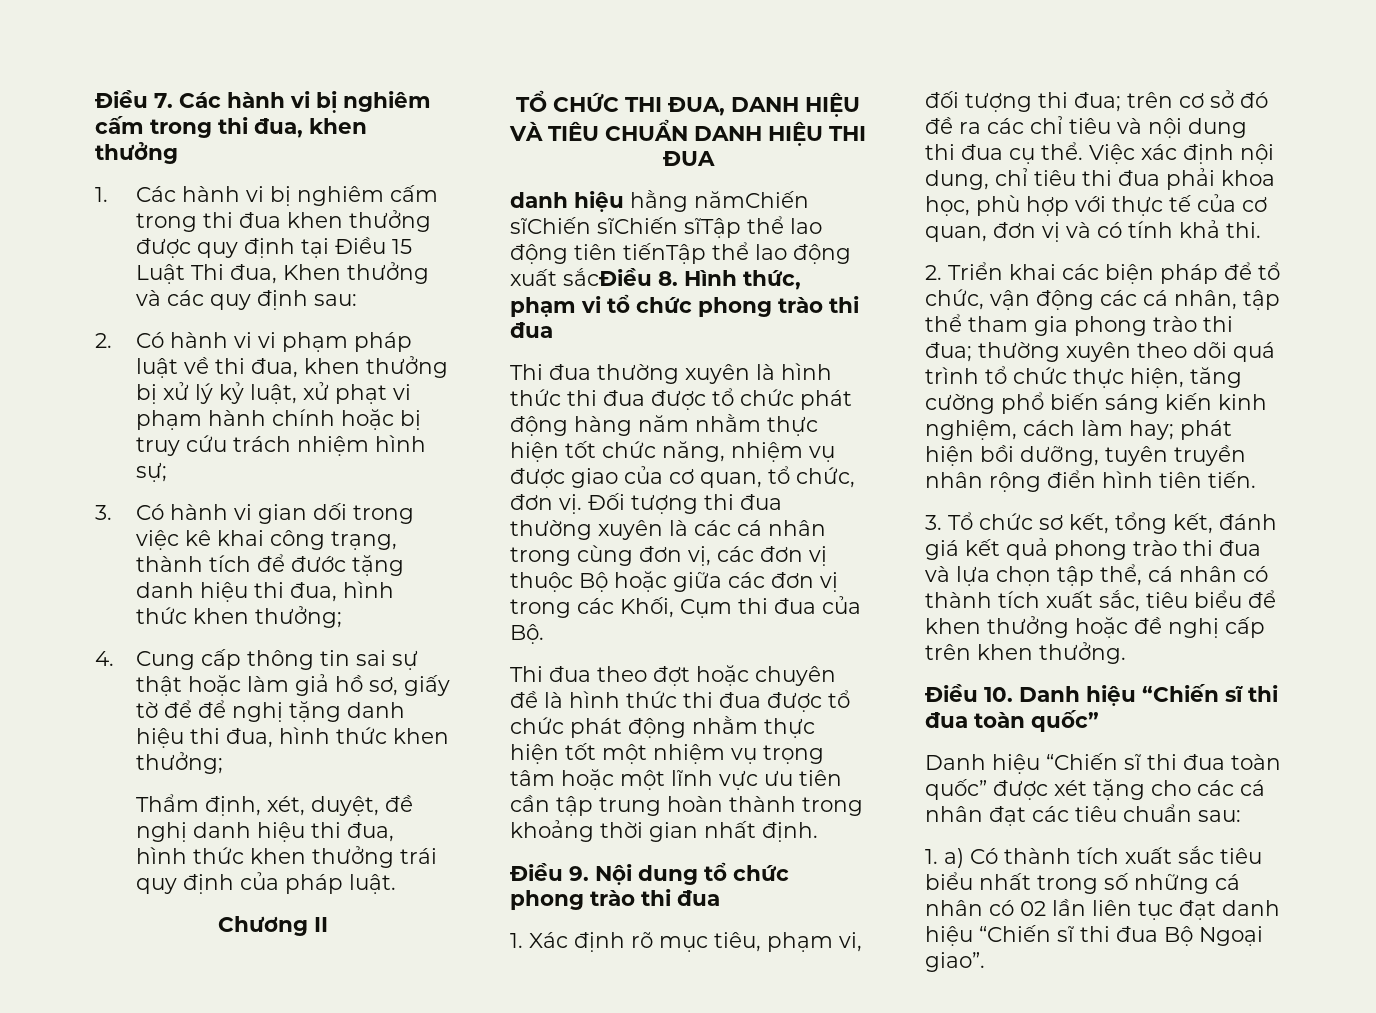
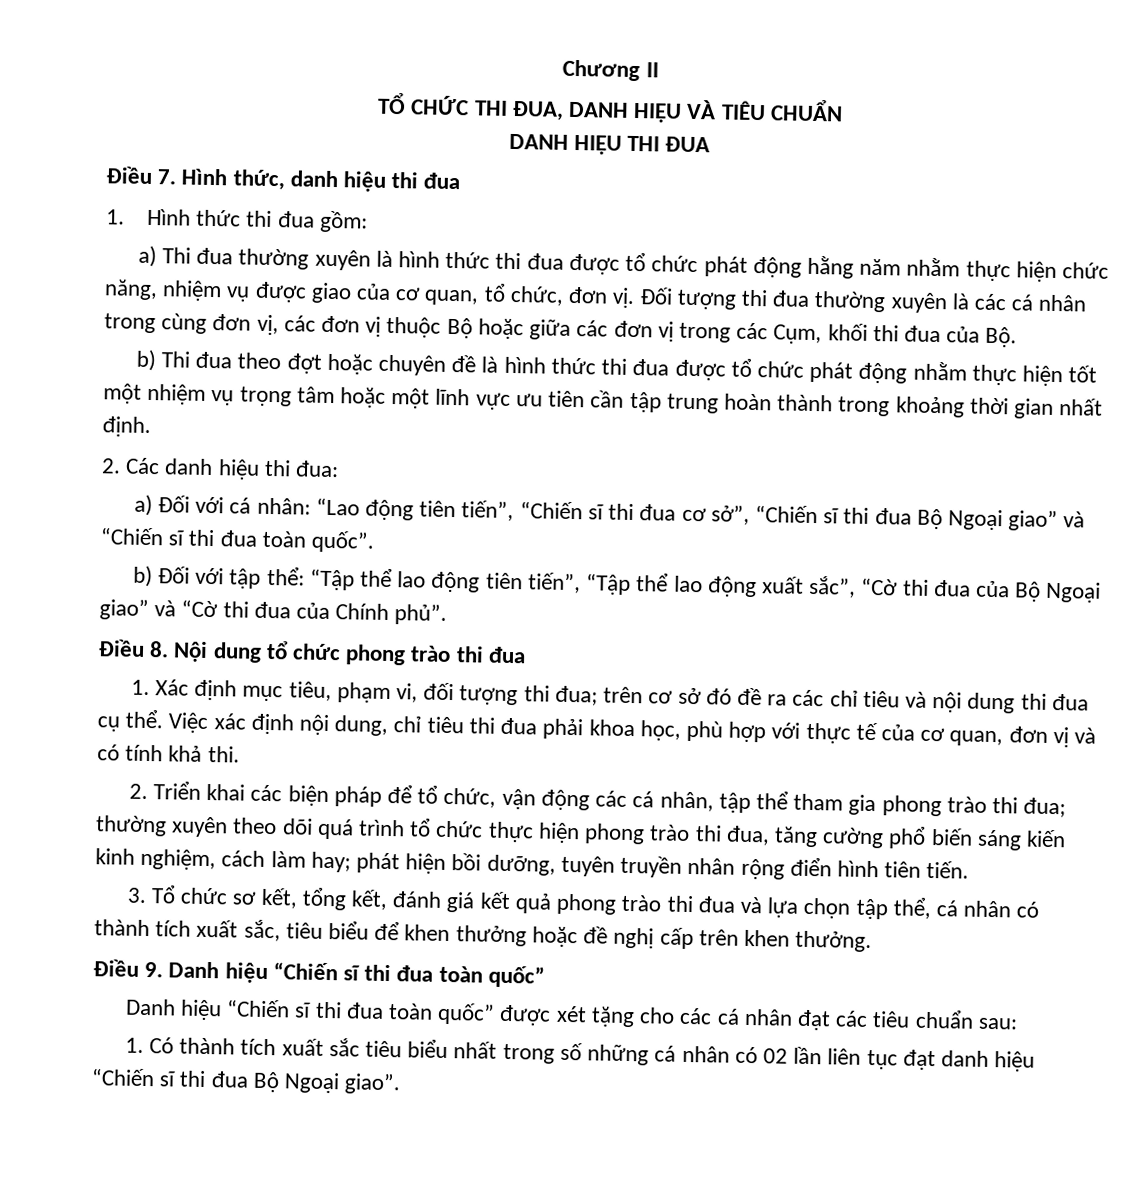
[95,90,431,113] [95,116,367,138] [95,142,178,164] [95,185,439,206] [136,210,432,232] [136,237,413,258] [136,262,430,284] [136,290,358,310] [95,332,413,352] [136,356,449,378] [136,382,412,404] [136,409,422,430] [136,435,427,456] [136,462,168,482] [95,503,415,524] [136,530,398,550] [136,554,405,576] [136,581,395,602] [136,606,343,628] [95,649,419,670] [136,674,451,696] [136,700,406,722] [136,727,450,748] [136,752,224,774] [136,794,414,816] [136,822,395,842] [136,846,438,868] [136,872,397,894] Điều 7. Các hành vi bị nghiêm cấm trong thi đua, khen thưởng // 1. Các hành vi bị nghiêm cấm trong thi đua khen thưởng được quy định tại Điều 15 Luật Thi đua, Khen thưởng và các quy định sau: // 2. Có hành vi vi phạm pháp luật về thi đua, khen thưởng bị xử lý kỷ luật, xử phạt vi phạm hành chính hoặc bị truy cứu trách nhiệm hình sự; // 3. Có hành vi gian dối trong việc kê khai công trạng, thành tích để đước tặng danh hiệu thi đua, hình thức khen thưởng; // 4. Cung cấp thông tin sai sự thật hoặc làm giả hồ sơ, giấy tờ để để nghị tặng danh hiệu thi đua, hình thức khen thưởng; // Thẩm định, xét, duyệt, đề nghị danh hiệu thi đua, hình thức khen thưởng trái quy định của pháp luật. // -> (562, 70) none
(688, 130) none -> (843, 110) //
[510,190,809,212] [510,216,822,238] [510,242,851,264] [510,268,801,290] [510,294,859,317] [510,322,553,338] danh hiệu hằng nămChiến sĩChiến sĩChiến sĩTập thể lao động tiên tiếnTập thể lao động xuất sắcĐiều 8. Hình thức, phạm vi tổ chức phong trào thi đua // -> [106,166,461,192] [106,208,368,233] [137,245,157,268] Điều 7. Hình thức, danh hiệu thi đua // 1. Hình thức thi đua gồm: // a)
[574,416,632,436] hàng -> [806,255,854,279] hằng
[565,441,596,458] tốt -> (1057, 272) none
[620,597,732,618] Khối, Cụm -> [773,323,868,345] Cụm, khối
(544, 634) none -> [135,349,156,372] b)
[510,863,589,881] // Điều 9. -> [101,457,340,480] [133,494,1086,532] [100,527,376,553] [132,565,1102,603] [99,599,448,625] [98,639,170,658] // 2. Các danh hiệu thi đua: // a) Đối với cá nhân: “Lao động tiên tiến”, “Chiến sĩ thi đua cơ sở”, “Chiến sĩ thi đua Bộ Ngoại giao” và “Chiến sĩ thi đua toàn quốc”. // b) Đối với tập thể: “Tập thể lao động tiên tiến”, “Tập thể lao động xuất sắc”, “Cờ thi đua của Bộ Ngoại giao” và “Cờ thi đua của Chính phủ”. // Điều 8.
[631,932,653,948] rõ -> (238, 690) none
[1130,368,1184,388] hiện, -> [537,822,770,846] hiện phong trào thi đua,
[984,687,1013,702] 10. -> [144,961,164,978] 9.
[944,848,964,868] a) -> (144, 1045) none

